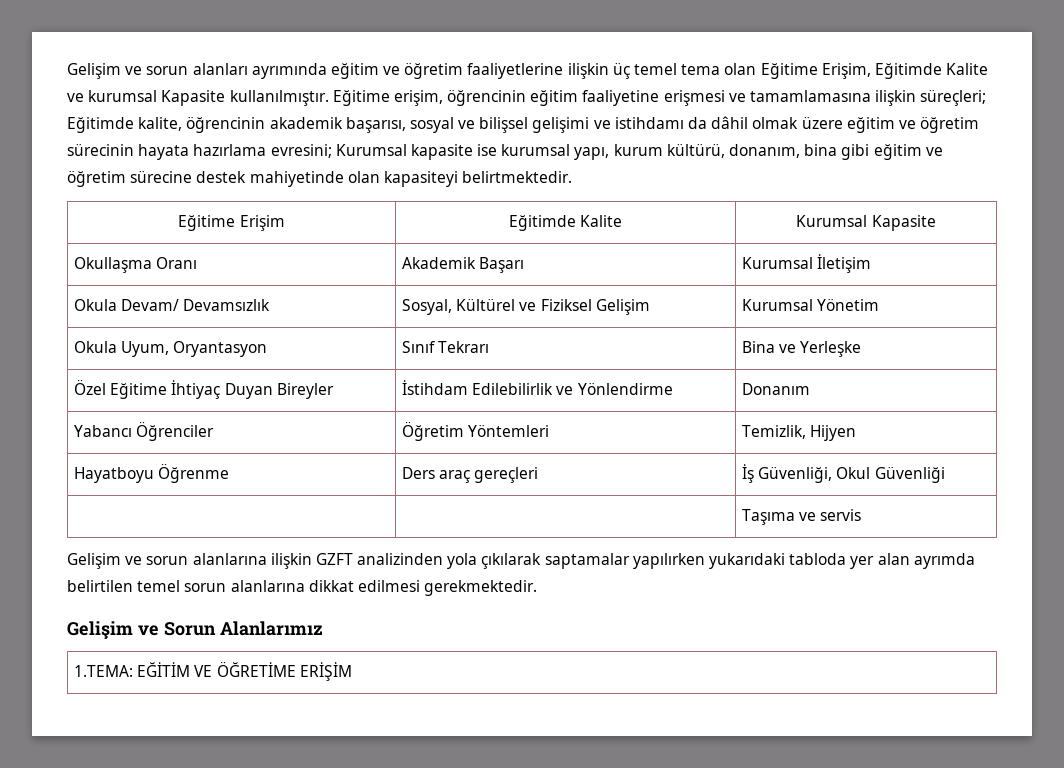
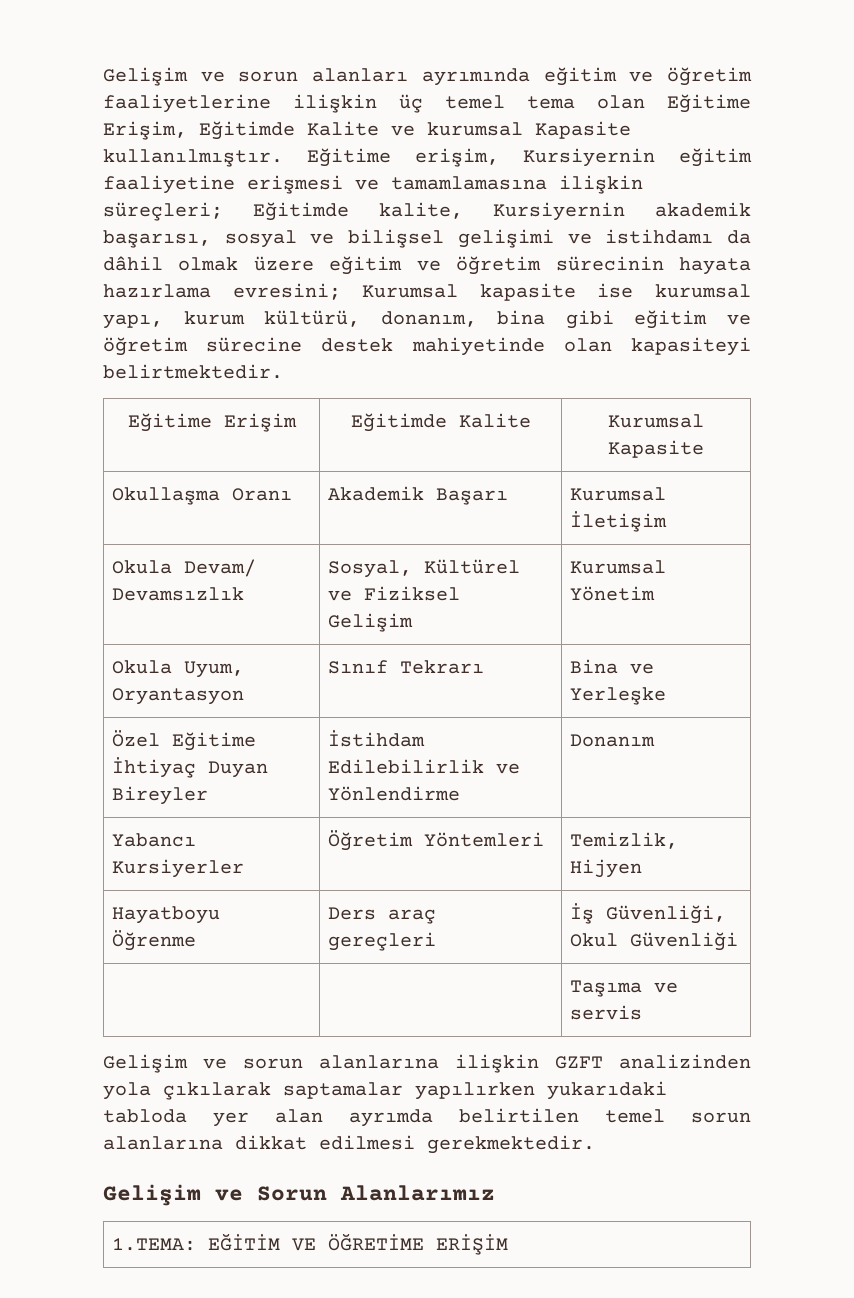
[447,90,527,106] öğrencinin -> [523,148,655,167] Kursiyernin
[186,117,266,133] öğrencinin -> [493,202,625,221] Kursiyernin
[136,422,215,441] Öğrenciler -> [111,859,244,878] Kursiyerler

